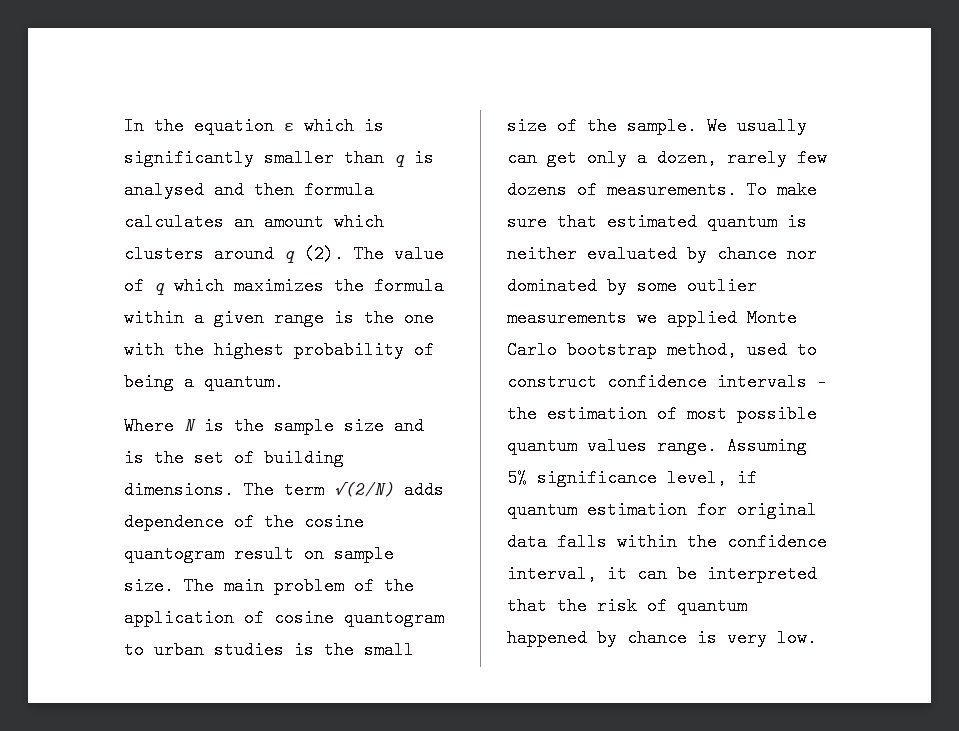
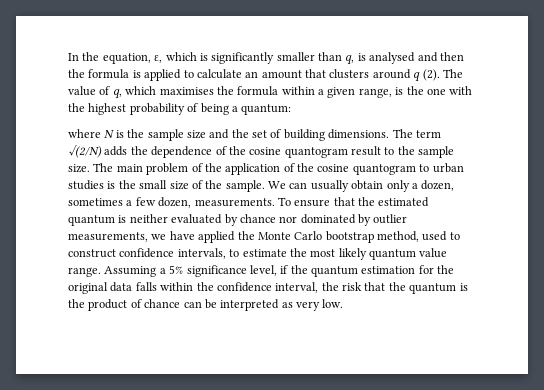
[194,117,294,135] equation ɛ -> [102,53,163,64] equation, ɛ,
[394,155,405,167] q -> [345,54,355,65] q,
[304,181,374,199] [124,213,224,231] formula calculates -> [68,69,242,81] the formula is applied to calculate
[334,213,384,231] which -> [305,69,326,78] that
[154,277,324,295] q which maximizes -> [112,86,214,99] q, which maximises
[274,309,324,327] range -> [358,88,392,98] range,
[204,373,284,391] [124,417,174,435] quantum. // Where -> [241,104,292,115] [68,129,101,138] quantum: // where
[124,449,144,467] is -> (230, 134) none
(444, 490) none -> [130,146,148,155] the
[304,545,324,563] on -> [384,146,415,155] to the
(264, 618) none -> [297,163,314,172] the
[737,117,807,135] [507,149,827,167] [507,181,817,199] [507,213,597,231] usually can get only a dozen, rarely few dozens of measurements. To make sure that -> [289,180,455,192] [68,197,375,208] can usually obtain only a dozen, sometimes a few dozen, measurements. To ensure that the
[637,277,757,295] [507,309,737,327] some outlier measurements we applied -> [373,214,408,224] [68,231,255,243] outlier measurements, we have applied the
[717,373,827,391] [507,405,817,423] [507,437,647,455] intervals – the estimation of most possible quantum values -> [177,248,448,260] intervals, to estimate the most likely quantum value
(807, 446) none -> [159,268,166,274] a
(757, 478) none -> [290,265,308,274] the
(727, 510) none -> [437,265,455,274] the
[607,565,817,583] [507,597,747,615] [507,629,717,647] it can be interpreted that the risk of quantum happened by chance is -> [321,282,468,294] [68,299,293,311] the risk that the quantum is the product of chance can be interpreted as

